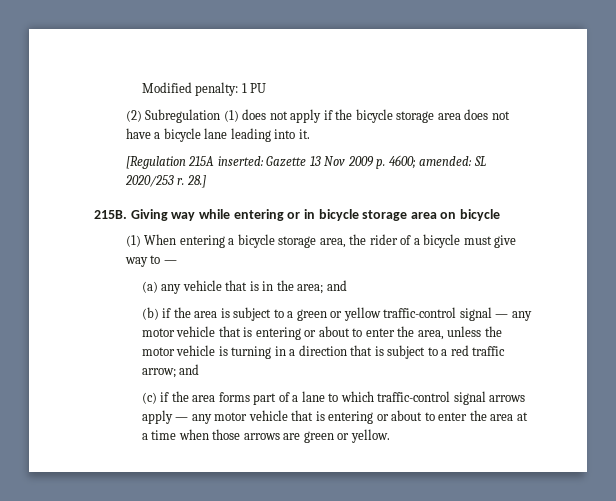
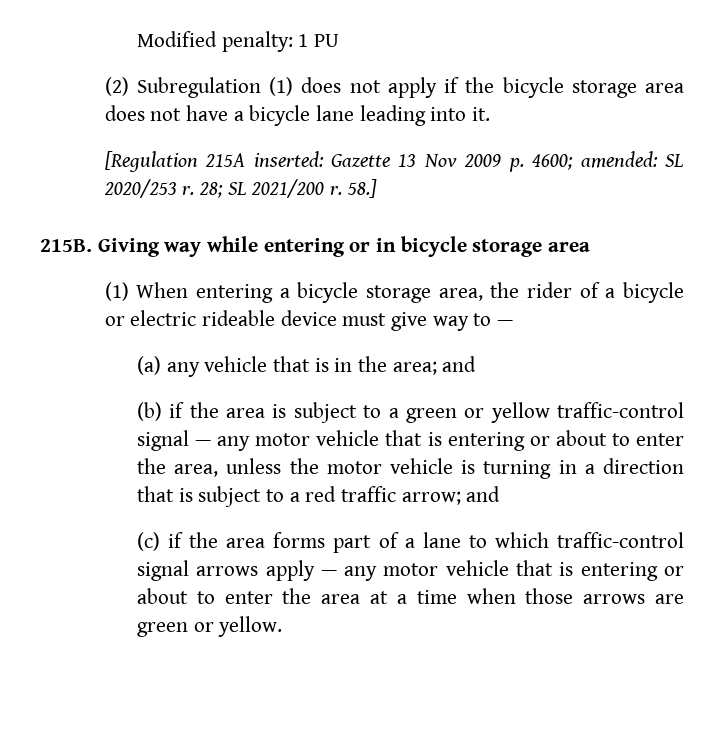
[186,175,206,188] 28.] -> [198,179,377,198] 28; SL 2021/200 r. 58.]
[440,209,501,221] on bicycle -> (591, 247) none
(461, 241) none -> [104,310,337,326] or electric rideable device

